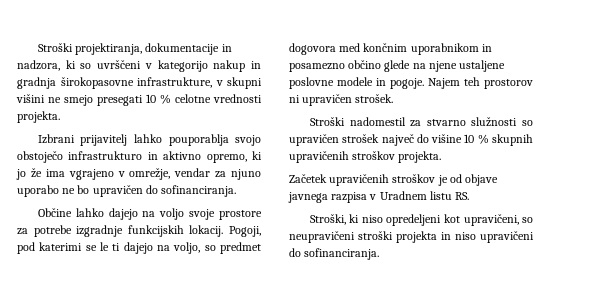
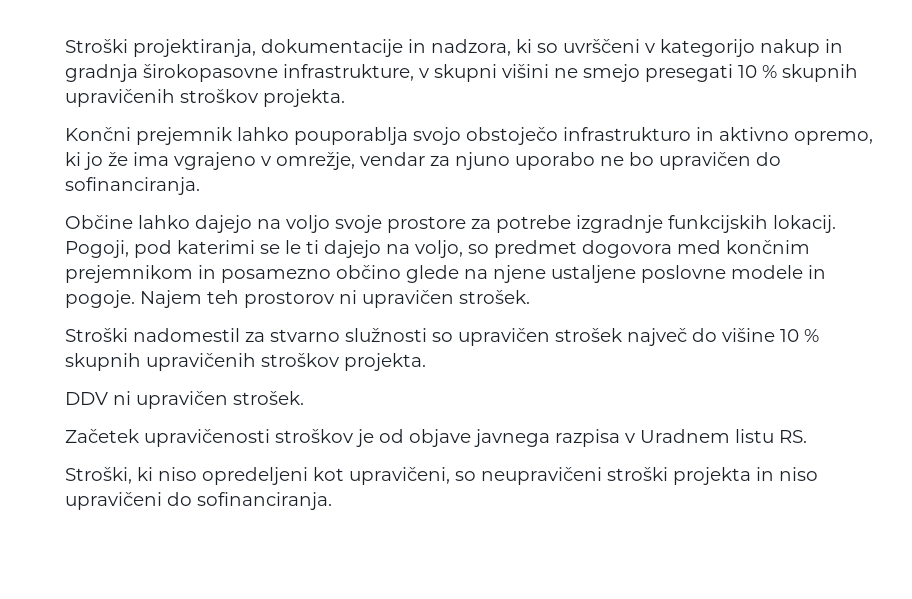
[175,94,262,103] [17,111,60,123] [37,134,128,146] celotne vrednosti projekta. // Izbrani prijavitelj -> [782,64,858,82] [65,89,345,107] [65,127,232,145] skupnih upravičenih stroškov projekta. // Končni prejemnik
[410,43,479,55] uporabnikom -> [65,265,193,283] prejemnikom
(442, 157) none -> [65,391,304,409] // DDV ni upravičen strošek.
[329,174,390,186] upravičenih -> [144,429,270,447] upravičenosti

